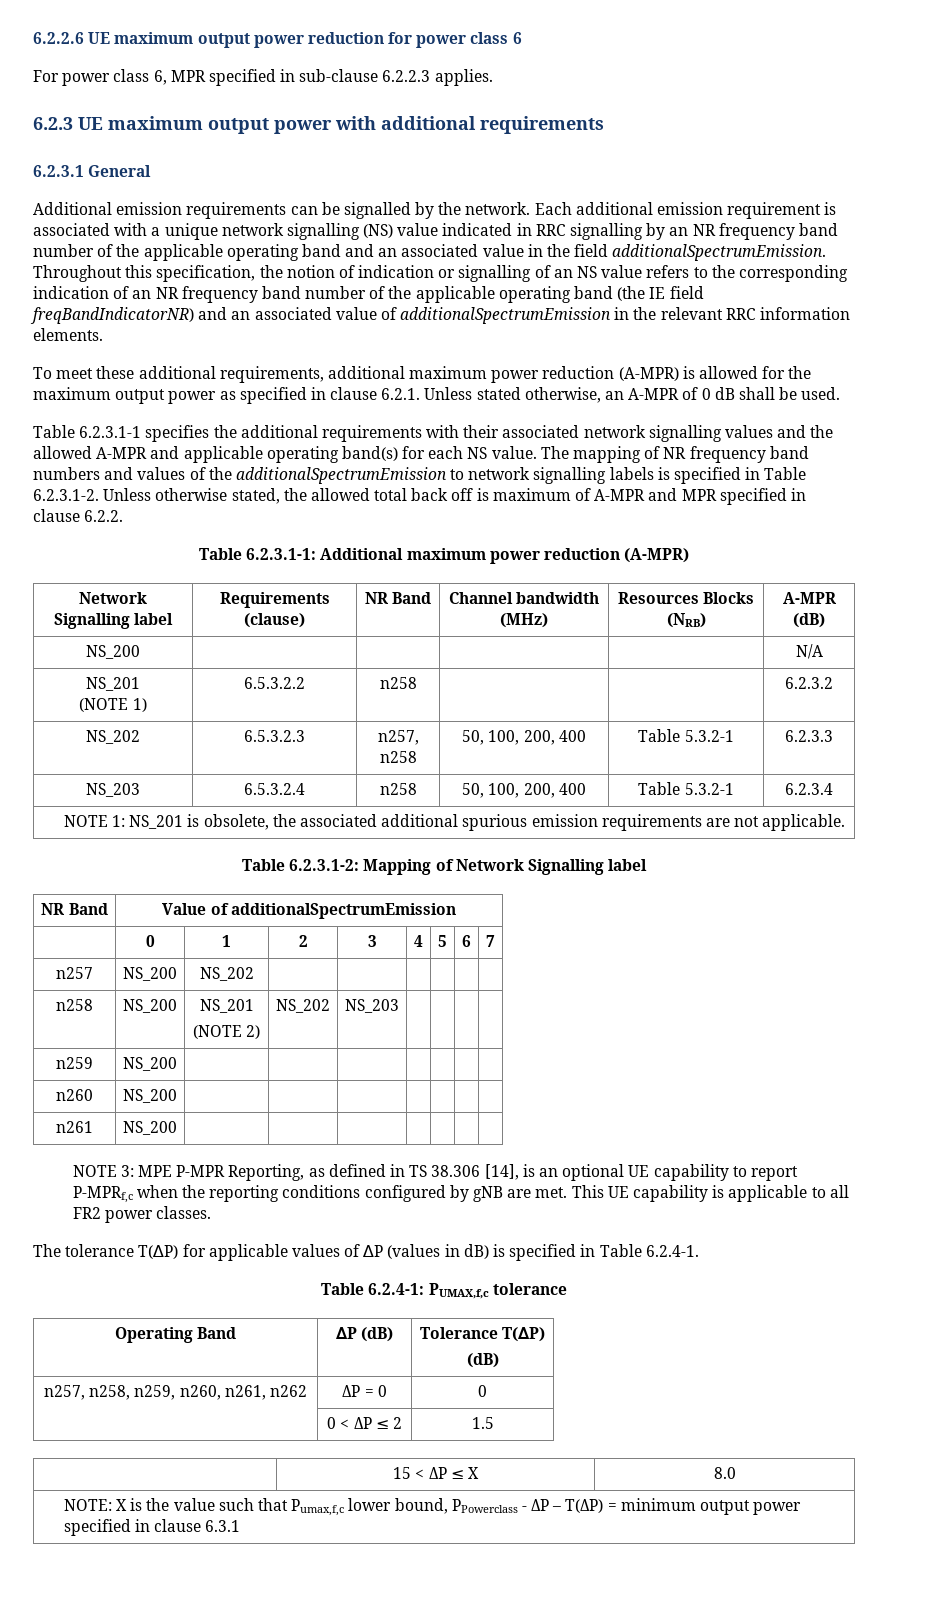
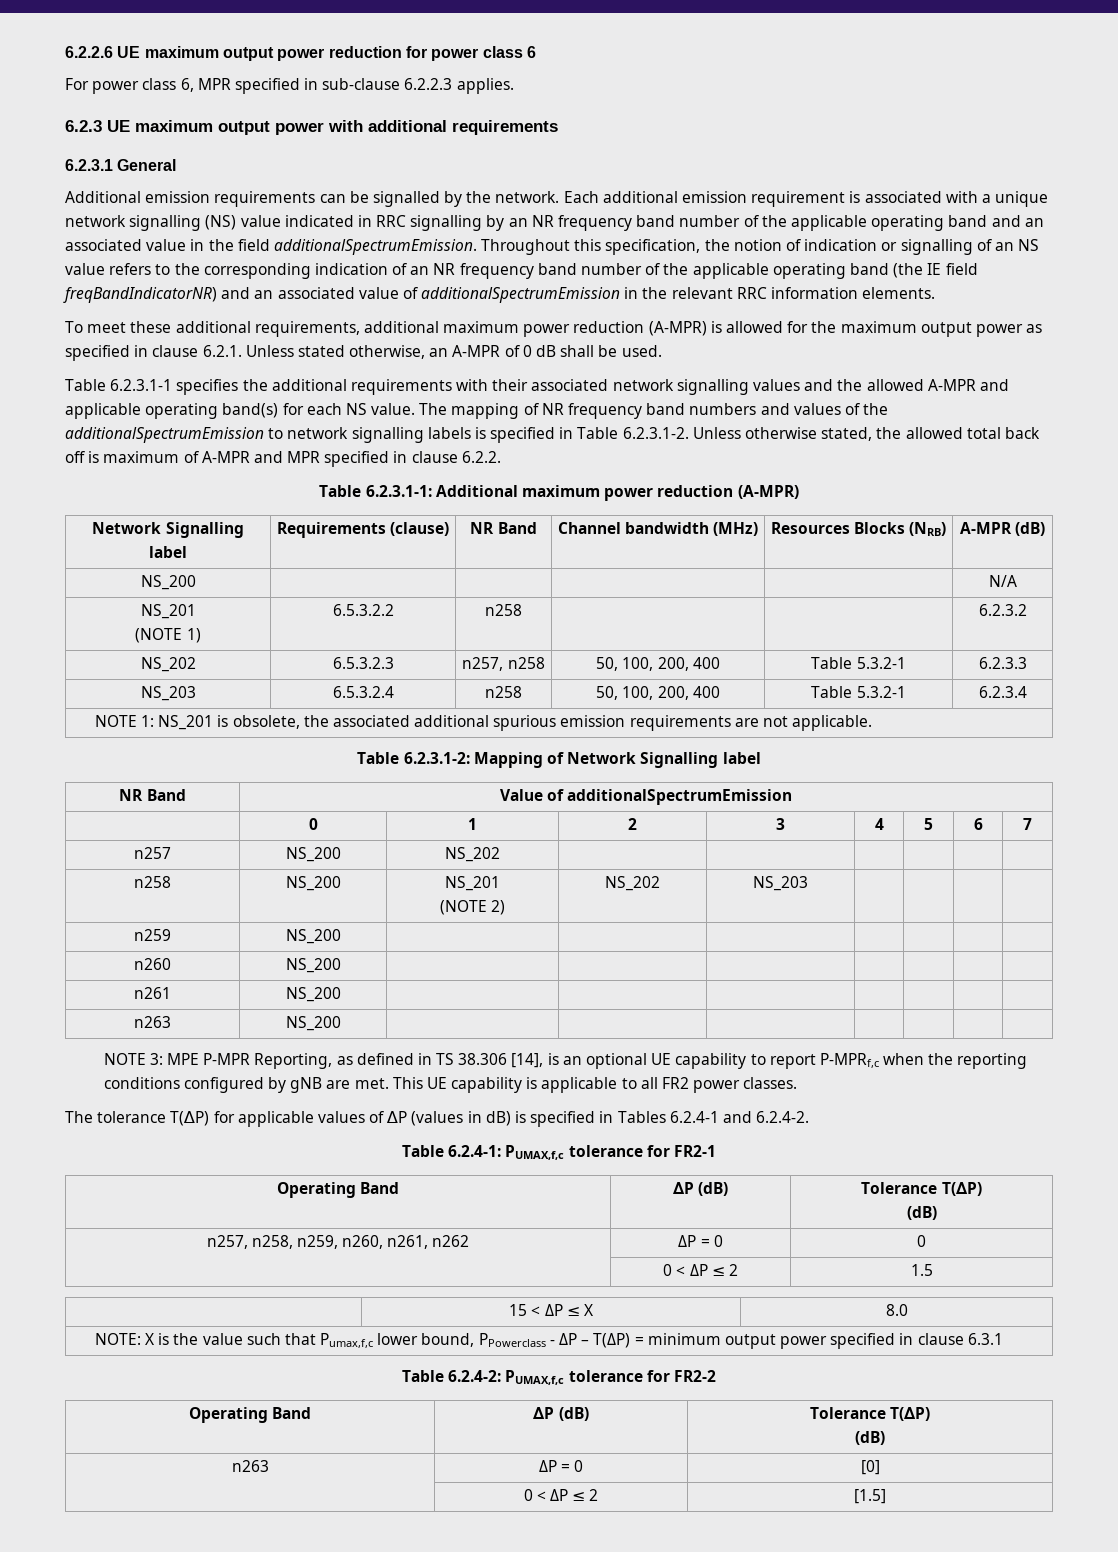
(177, 1128) none -> [134,1016,171,1028] [285,1016,341,1031] // n263 | NS_200 | | | | | | |
[599,1244,699,1257] Table 6.2.4-1. -> [617,1111,810,1123] Tables 6.2.4-1 and 6.2.4-2.
(567, 1289) none -> [646,1145,716,1157] for FR2-1
(241, 1526) none -> [402,1370,716,1385] [188,1407,312,1423] [533,1407,589,1421] [809,1407,931,1421] [855,1431,886,1445] [231,1460,269,1472] [538,1460,584,1472] [860,1460,880,1475] [523,1489,599,1501] [854,1489,887,1504] // Table 6.2.4-2: PUMAX,f,c tolerance for FR2-2 // Operating Band | ∆P (dB) | Tolerance T(∆P) // (dB) // n263 | ΔP = 0 | [0] // | 0 < ΔP ≤ 2 | [1.5]

